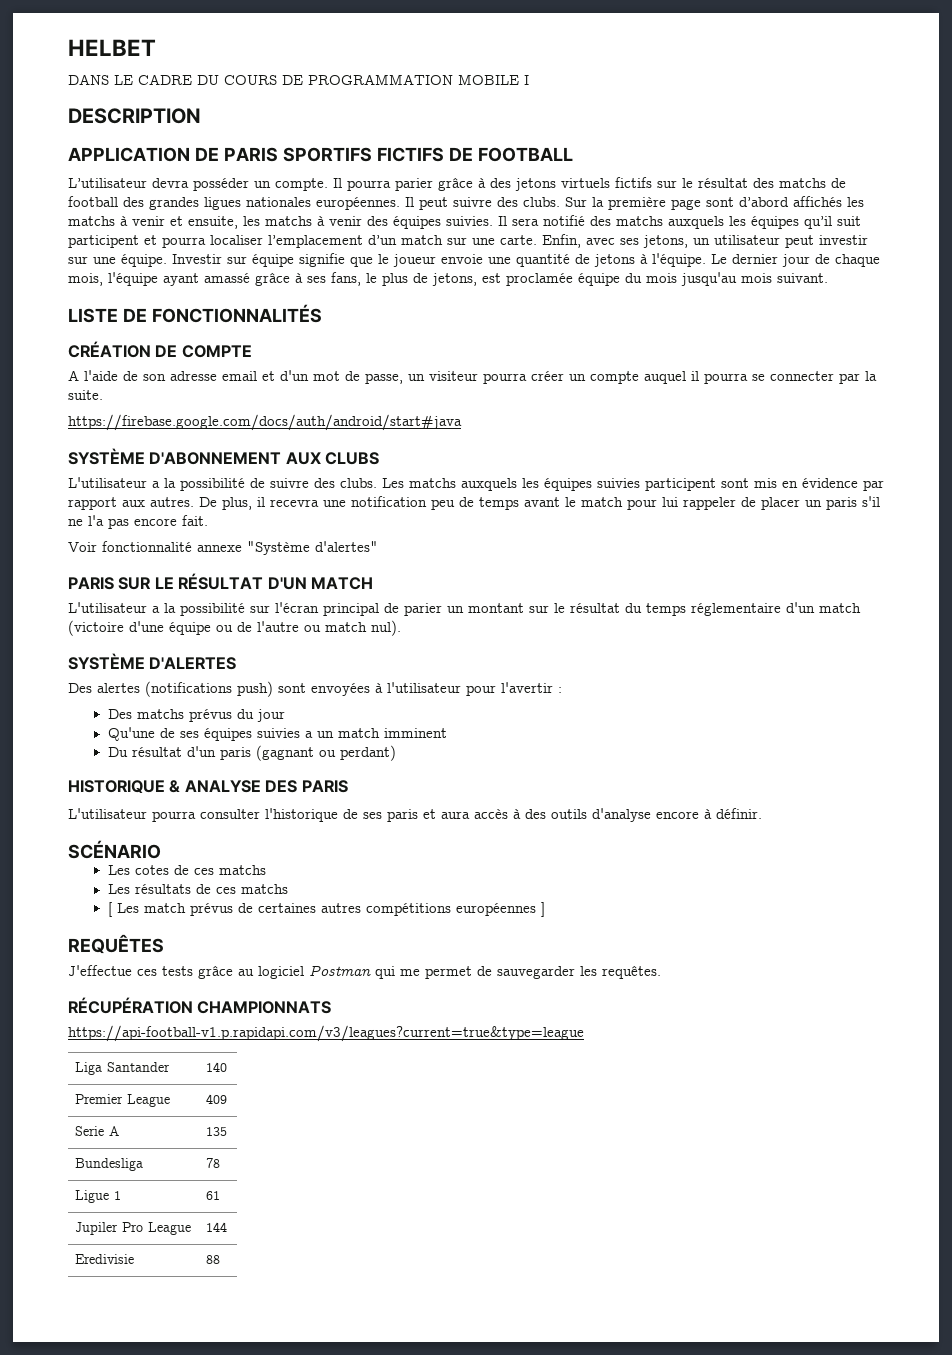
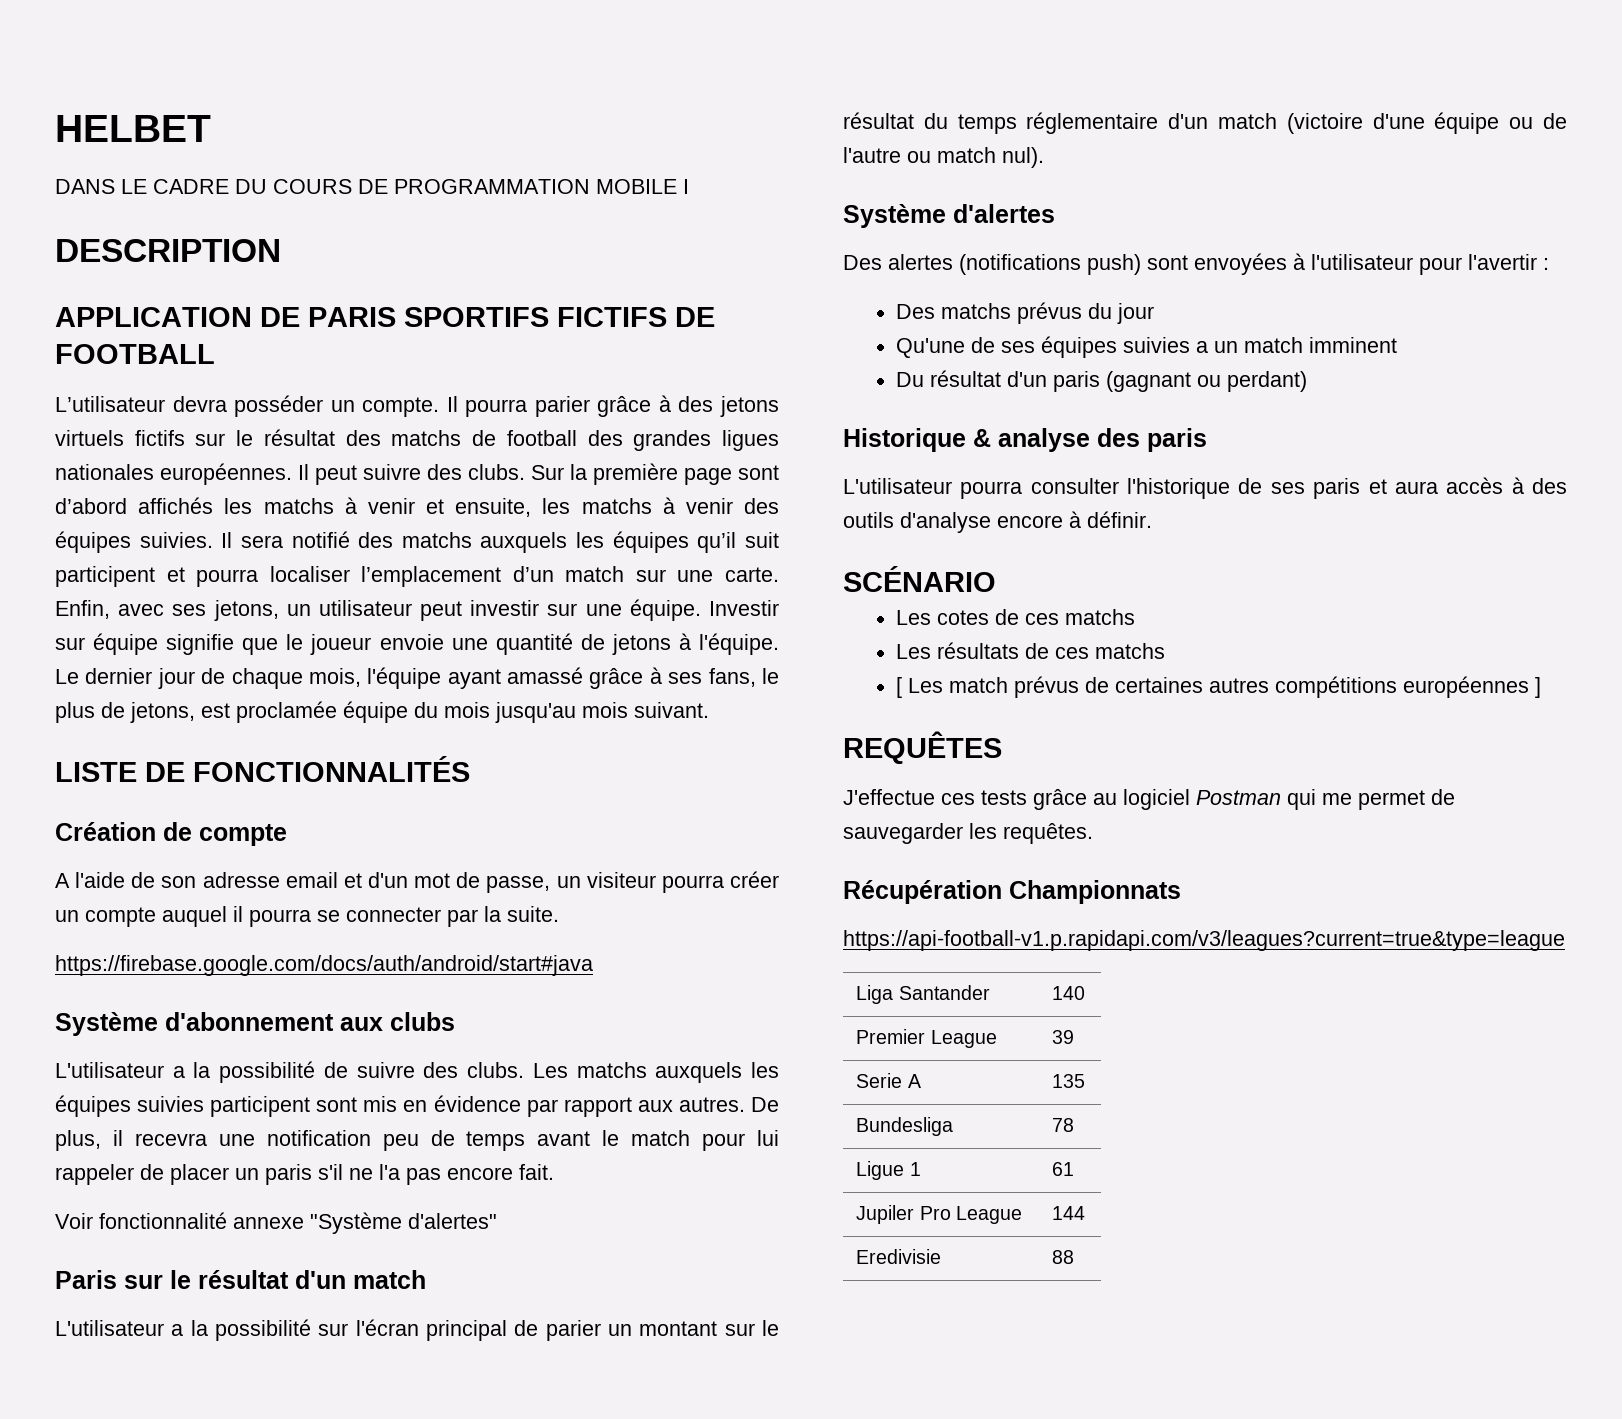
[68,341,252,358] CRÉATION DE COMPTE -> [55,822,287,846] Création de compte
[68,448,380,465] SYSTÈME D'ABONNEMENT AUX CLUBS -> [55,1012,455,1036] Système d'abonnement aux clubs
[68,573,374,590] PARIS SUR LE RÉSULTAT D'UN MATCH -> [55,1270,426,1289] Paris sur le résultat d'un match
[68,653,237,670] SYSTÈME D'ALERTES -> [843,204,1055,228] Système d'alertes
[68,780,348,793] HISTORIQUE & ANALYSE DES PARIS -> [843,428,1207,452] Historique & analyse des paris
[68,997,332,1014] RÉCUPÉRATION CHAMPIONNATS -> [843,880,1181,904] Récupération Championnats
[206,1094,228,1104] 409 -> [1052,1030,1075,1044] 39

